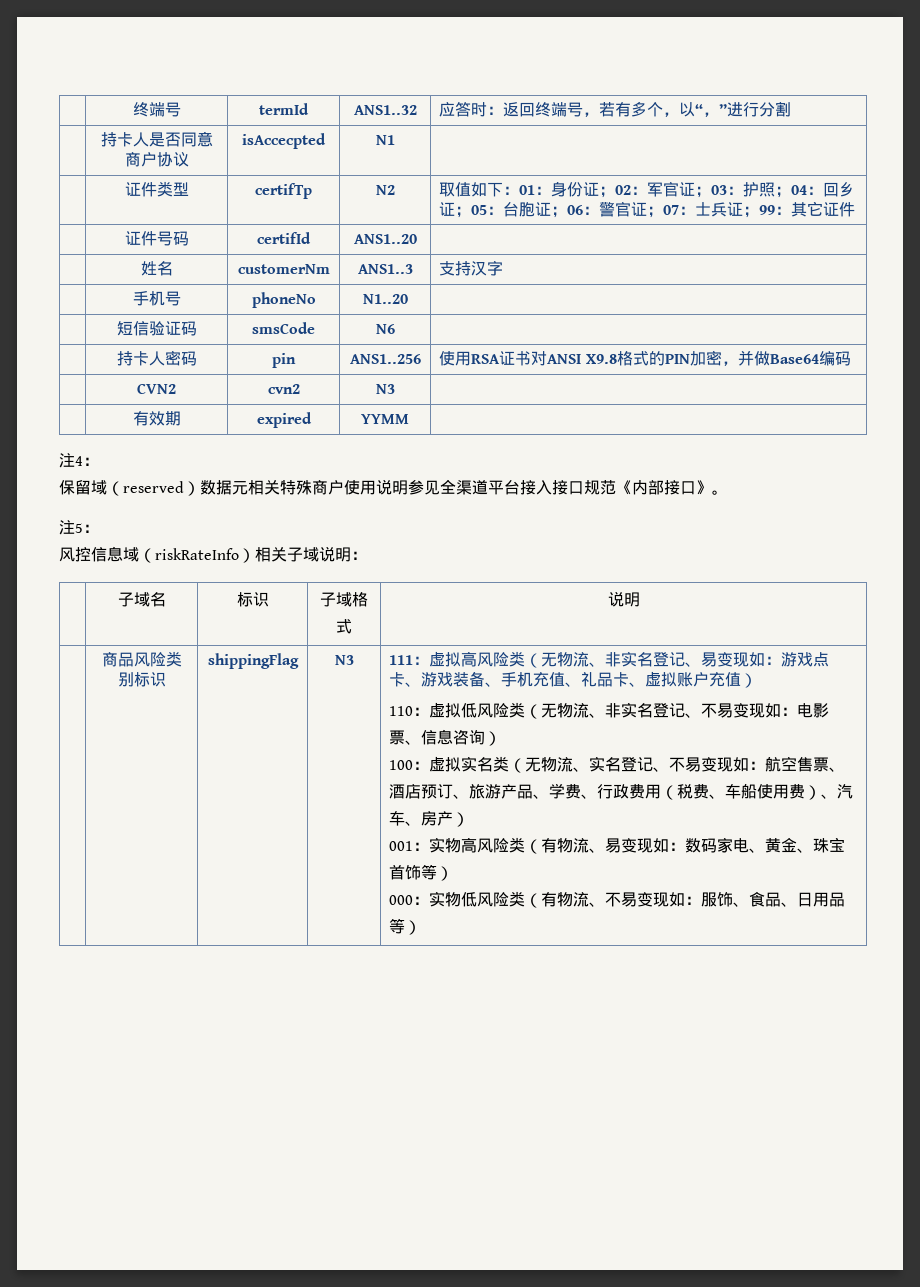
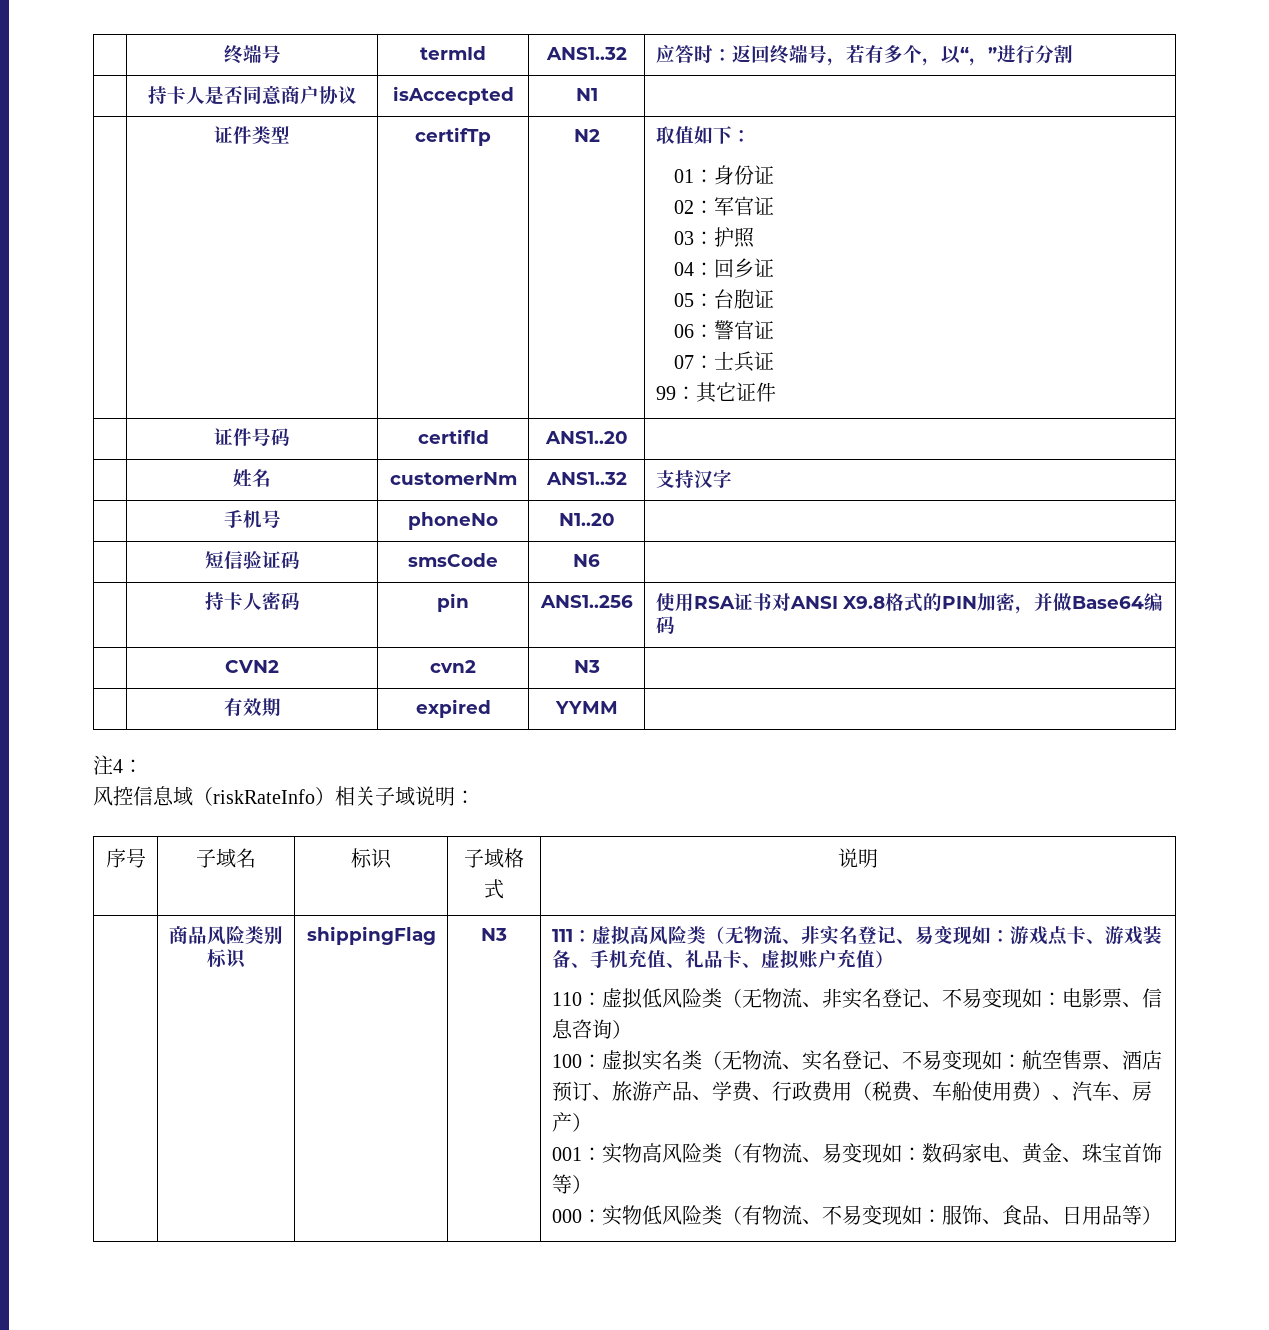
(520, 190) none -> (751, 136) //
[599,186,616,198] ； -> (775, 174) //
[695,186,712,198] ； -> (775, 205) //
[775,186,792,198] ； -> (756, 237) //
[455,206,472,218] ； -> (775, 267) //
[551,206,568,218] ； -> (775, 298) //
[647,206,664,218] ； -> (775, 329) //
[743,206,760,218] ； -> (775, 360) //
[357,264,413,274] ANS1..3 -> [545,472,627,485] ANS1..32
[59,479,728,496] [59,520,99,535] // 保留域（reserved）数据元相关特殊商户使用说明参见全渠道平台接入接口规范《内部接口》。 // 注5： -> (143, 766) none
(367, 555) none -> [105,848,146,868] 序号

